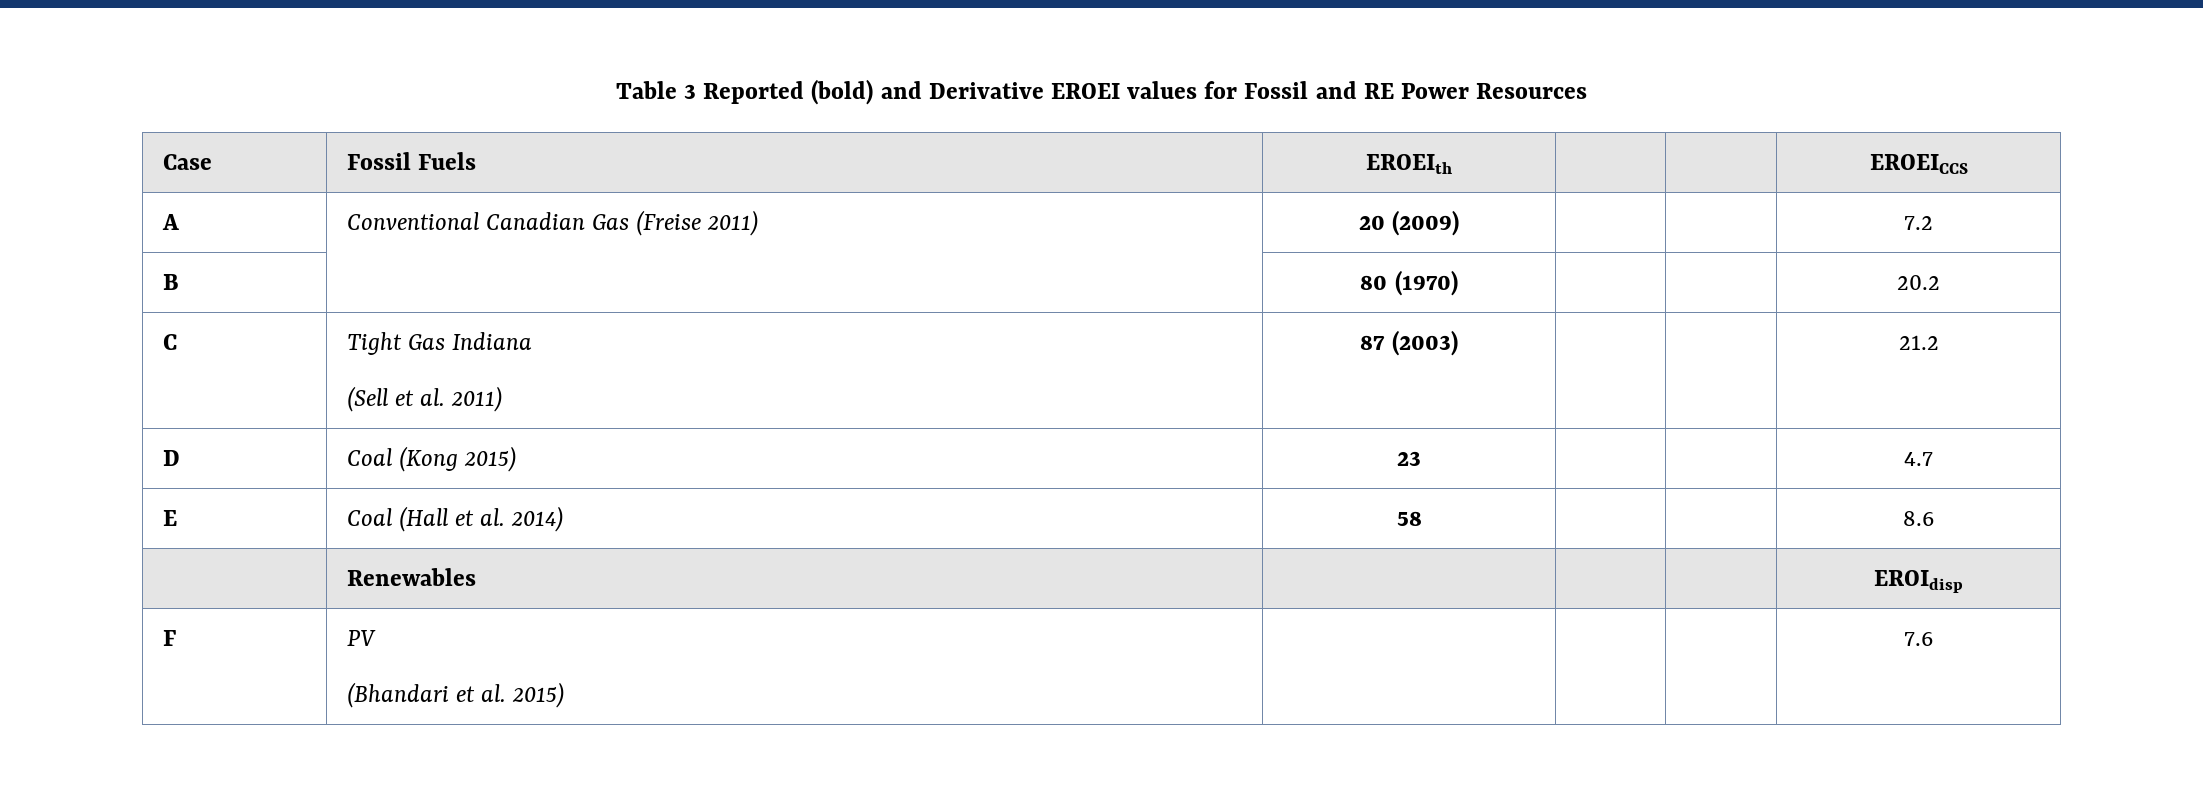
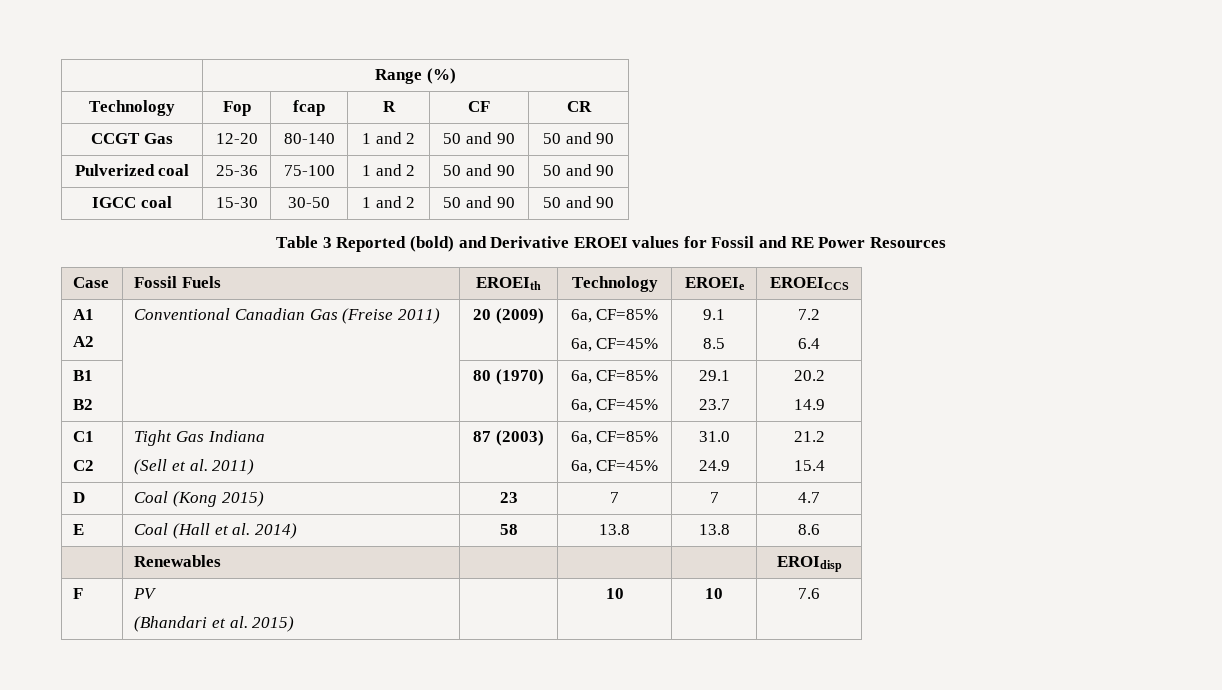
(615, 90) none -> [375,68,456,84] [89,100,175,116] [222,101,251,116] [293,100,325,116] [382,101,396,112] [468,101,490,112] [566,101,592,112] [91,133,173,144] [215,133,258,144] [283,133,335,144] [361,132,416,144] [443,132,515,144] [542,132,615,144] [74,164,190,176] [215,165,258,176] [283,165,335,176] [361,164,416,176] [443,164,515,176] [542,164,615,176] [92,196,172,208] [215,197,258,208] [288,197,330,208] [361,196,416,208] [443,196,515,208] [542,196,615,208] | Range (%) // Technology | Fop | fcap | R | CF | CR // CCGT Gas | 12-20 | 80-140 | 1 and 2 | 50 and 90 | 50 and 90 // Pulverized coal | 25-36 | 75-100 | 1 and 2 | 50 and 90 | 50 and 90 // IGCC coal | 15-30 | 30-50 | 1 and 2 | 50 and 90 | 50 and 90 //
(1452, 164) | -> [571,276,658,292] [684,277,745,290] Technology | EROEIe
[161,214,179,230] A -> [73,309,95,320] [73,336,95,347] A1 // A2
[1904,216,1933,230] [162,274,179,290] [1360,270,1458,296] [1897,275,1940,290] [162,334,177,350] | | 7.2 // B | | 80 (1970) | | | 20.2 // C -> [570,309,659,323] [570,338,659,352] [703,309,725,320] [703,338,725,349] [798,309,820,320] [798,338,820,349] [73,370,94,381] [73,399,94,410] [473,369,544,385] [570,370,659,384] [570,399,659,413] [698,370,730,381] [698,399,730,410] [793,370,825,381] [793,399,825,410] [73,431,95,442] [73,460,95,471] 6a, CF=85% // 6a, CF=45% | 9.1 // 8.5 | 7.2 // 6.4 // B1 // B2 | | 80 (1970) | 6a, CF=85% // 6a, CF=45% | 29.1 // 23.7 | 20.2 // 14.9 // C1 // C2
(1458, 343) | -> [570,431,659,445] [570,460,659,474] [698,431,730,442] [698,460,730,471] 6a, CF=85% // 6a, CF=45% | 31.0 // 24.9
(1939, 342) none -> [793,460,825,471] // 15.4
(1421, 458) | -> [610,492,619,503] [709,492,719,503] 7 | 7
(1422, 518) | -> [599,524,630,535] [698,524,730,535] 13.8 | 13.8
(565, 695) | -> [605,588,624,599] [705,588,723,599] 10 | 10

